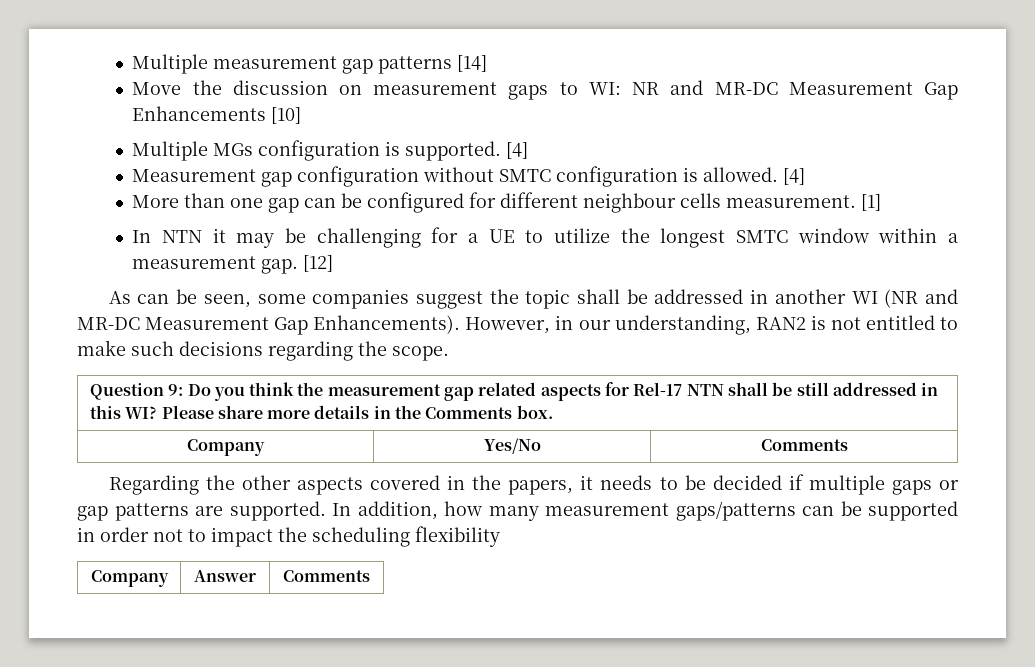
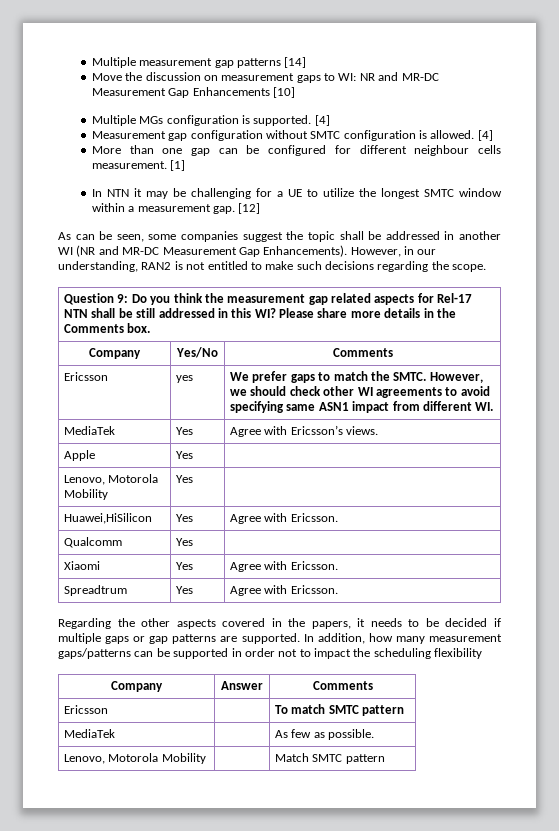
(848, 445) none -> [64,372,109,381] [176,375,194,383] [230,371,483,383] [230,386,490,398] [230,401,494,413] [64,426,116,435] [176,427,194,435] [230,425,379,437] [64,450,96,461] [176,451,194,459] [64,474,159,485] [64,489,109,500] [176,475,194,483] [64,513,153,524] [176,514,194,522] [230,513,338,524] [64,537,123,548] [176,538,194,546] [64,561,101,570] [176,562,194,570] [230,561,338,572] [64,585,128,596] [176,586,194,594] [230,585,338,596] // Ericsson | yes | We prefer gaps to match the SMTC. However, we should check other WI agreements to avoid specifying same ASN1 impact from different WI. // MediaTek | Yes | Agree with Ericsson’s views. // Apple | Yes | // Lenovo, Motorola Mobility | Yes | // Huawei,HiSilicon | Yes | Agree with Ericsson. // Qualcomm | Yes | // Xiaomi | Yes | Agree with Ericsson. // Spreadtrum | Yes | Agree with Ericsson.
(370, 576) none -> [64,705,109,714] [275,704,405,716] [64,729,116,738] [275,729,375,740] [64,753,206,764] [275,753,385,764] // Ericsson | | To match SMTC pattern // MediaTek | | As few as possible. // Lenovo, Motorola Mobility | | Match SMTC pattern

